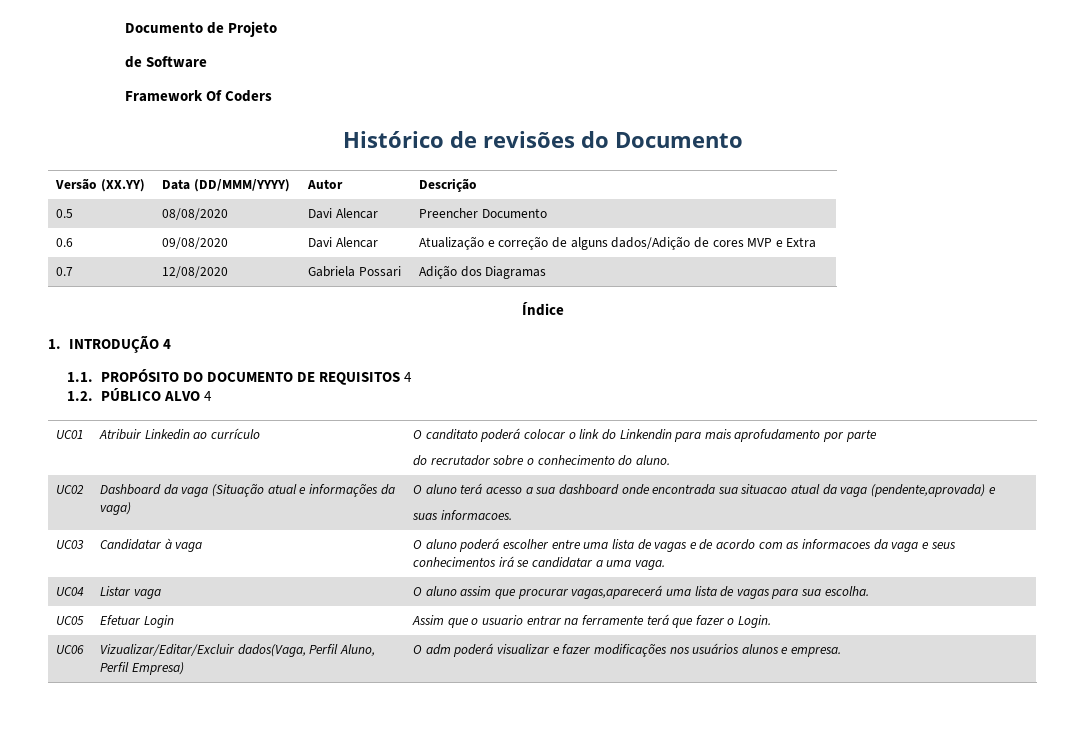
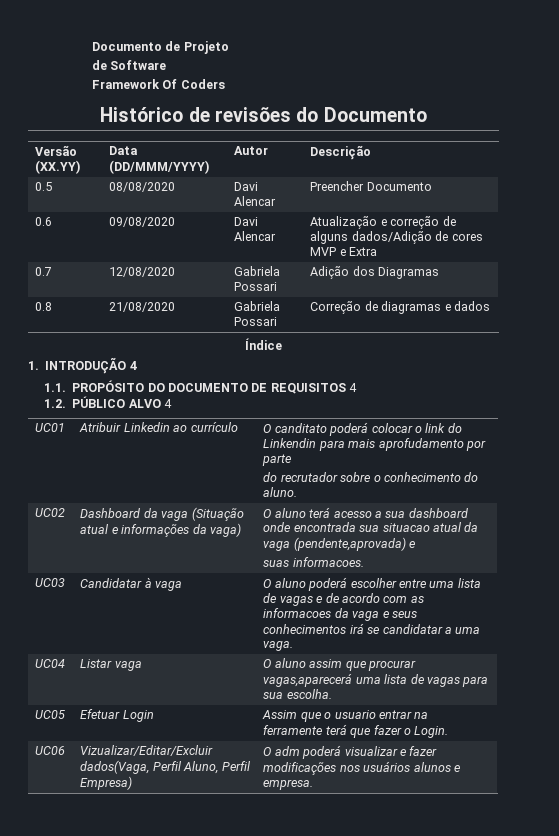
(547, 272) none -> [35,302,53,311] [109,302,176,312] [234,301,281,311] [234,317,278,326] [310,301,490,314] // 0.8 | 21/08/2020 | Gabriela Possari | Correção de diagramas e dados

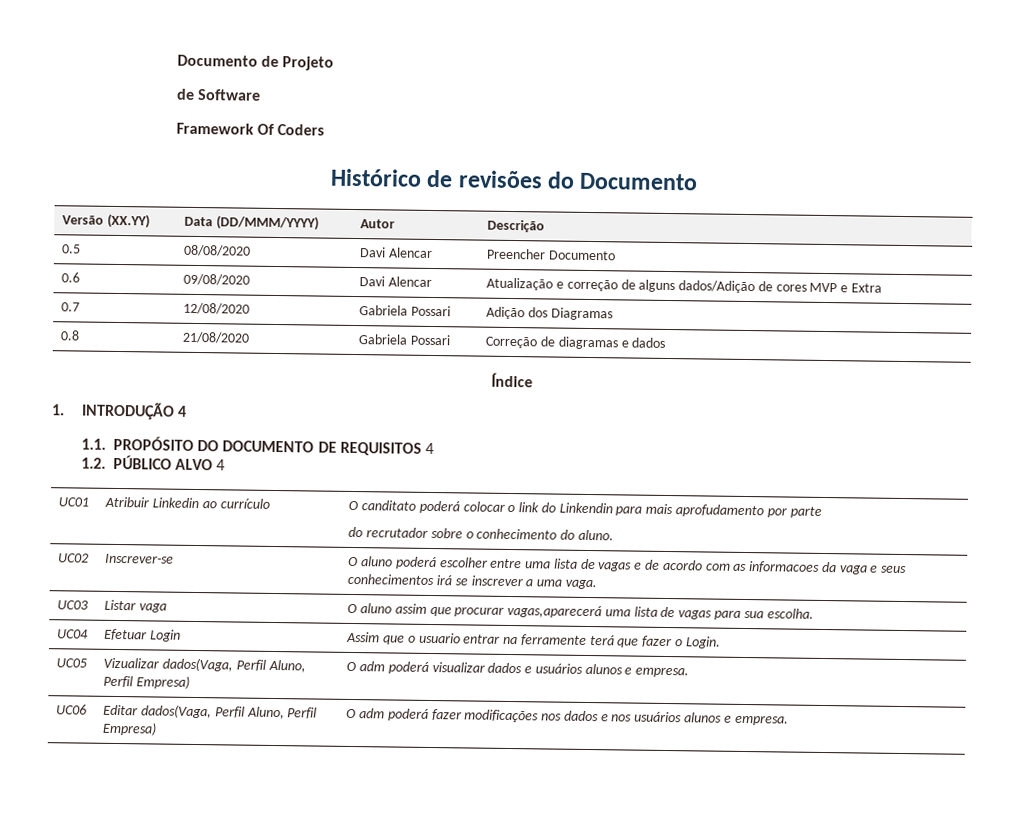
[80,507,244,521] [80,523,241,537] [263,507,468,518] [263,522,479,532] [263,537,417,551] [263,557,364,567] [35,578,66,587] [80,577,183,591] Dashboard da vaga (Situação atual e informações da vaga) | O aluno terá acesso a sua dashboard onde encontrada sua situacao atual da vaga (pendente,aprovada) e // suas informacoes. // UC03 | Candidatar à vaga -> [105,553,175,564] Inscrever-se
[382,624,443,634] candidatar -> [470,575,523,587] inscrever
[35,659,66,668] UC04 -> [57,600,90,610] UC03
[35,710,66,719] UC05 -> [57,629,90,639] UC04
[35,746,66,755] [80,745,214,756] UC06 | Vizualizar/Editar/Excluir -> [56,658,88,668] [103,657,160,669] UC05 | Vizualizar
[399,746,438,756] [263,762,337,775] e fazer modificações -> [487,662,690,678] [56,704,88,715] [103,704,318,720] [102,721,158,736] [346,708,609,723] dados e usuários alunos e empresa. // UC06 | Editar dados(Vaga, Perfil Aluno, Perfil Empresa) | O adm poderá fazer modificações nos dados e

